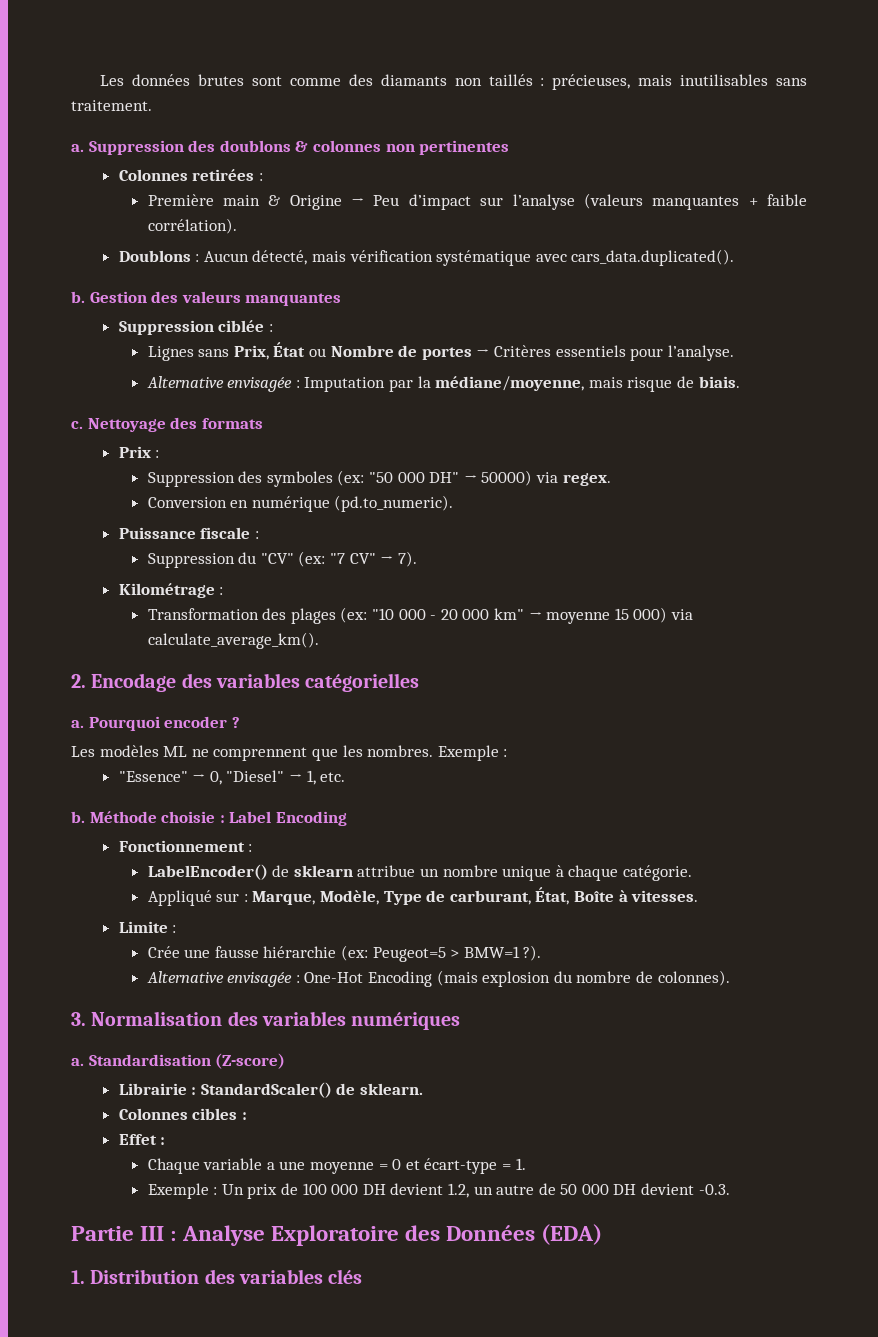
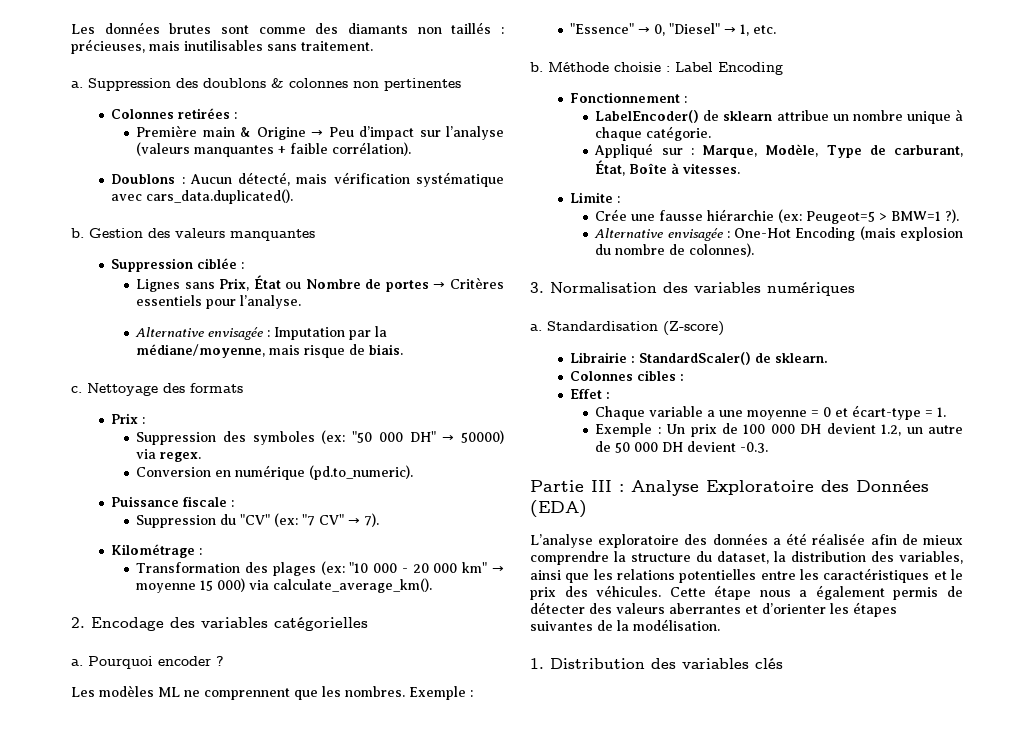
(603, 1234) none -> [530,533,963,548] [530,551,963,565] [530,568,963,583] [530,585,963,600] [530,602,897,617] [530,619,720,631] // L’analyse exploratoire des données a été réalisée afin de mieux comprendre la structure du dataset, la distribution des variables, ainsi que les relations potentielles entre les caractéristiques et le prix des véhicules. Cette étape nous a également permis de détecter des valeurs aberrantes et d’orienter les étapes suivantes de la modélisation.

